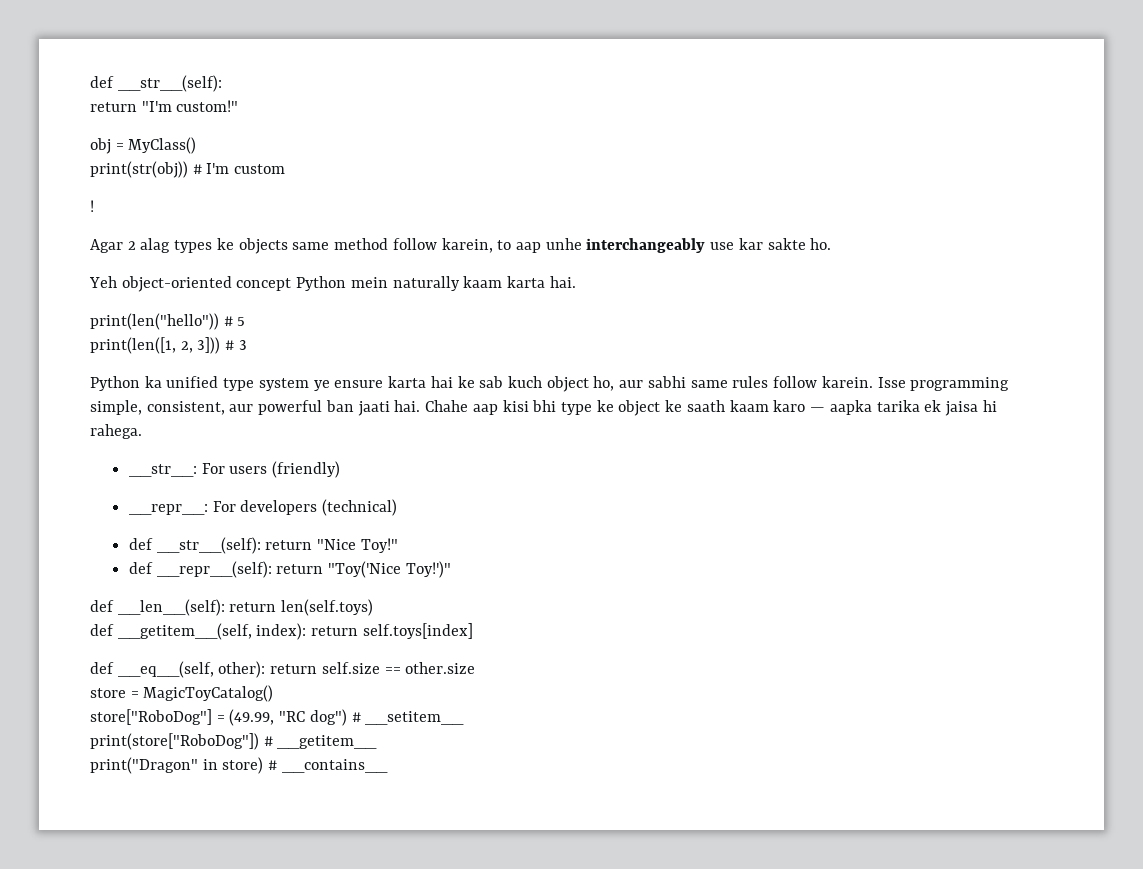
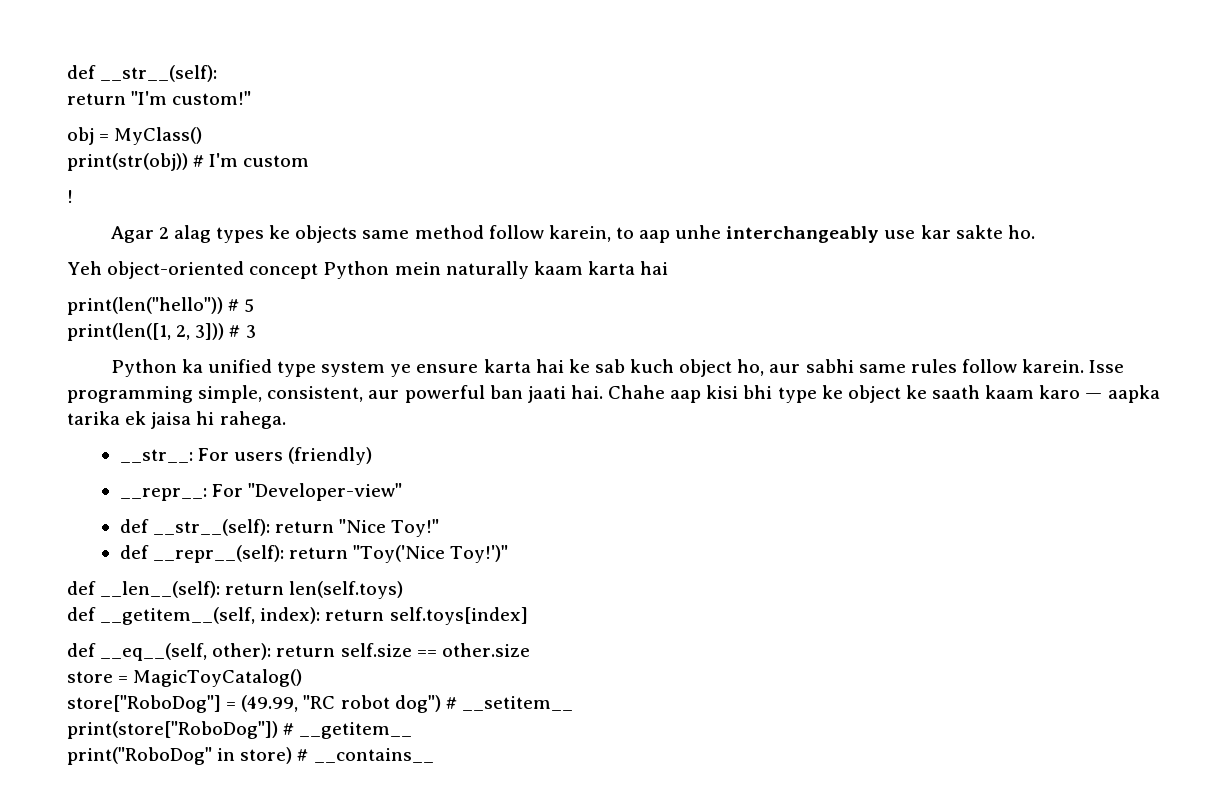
[549,276,576,288] hai. -> [640,261,669,275] hai
[240,499,398,516] developers (technical) -> [247,483,402,501] "Developer-view"
(306, 716) none -> [340,695,390,709] robot
[90,757,198,774] print("Dragon" -> [67,747,212,765] print("RoboDog"

